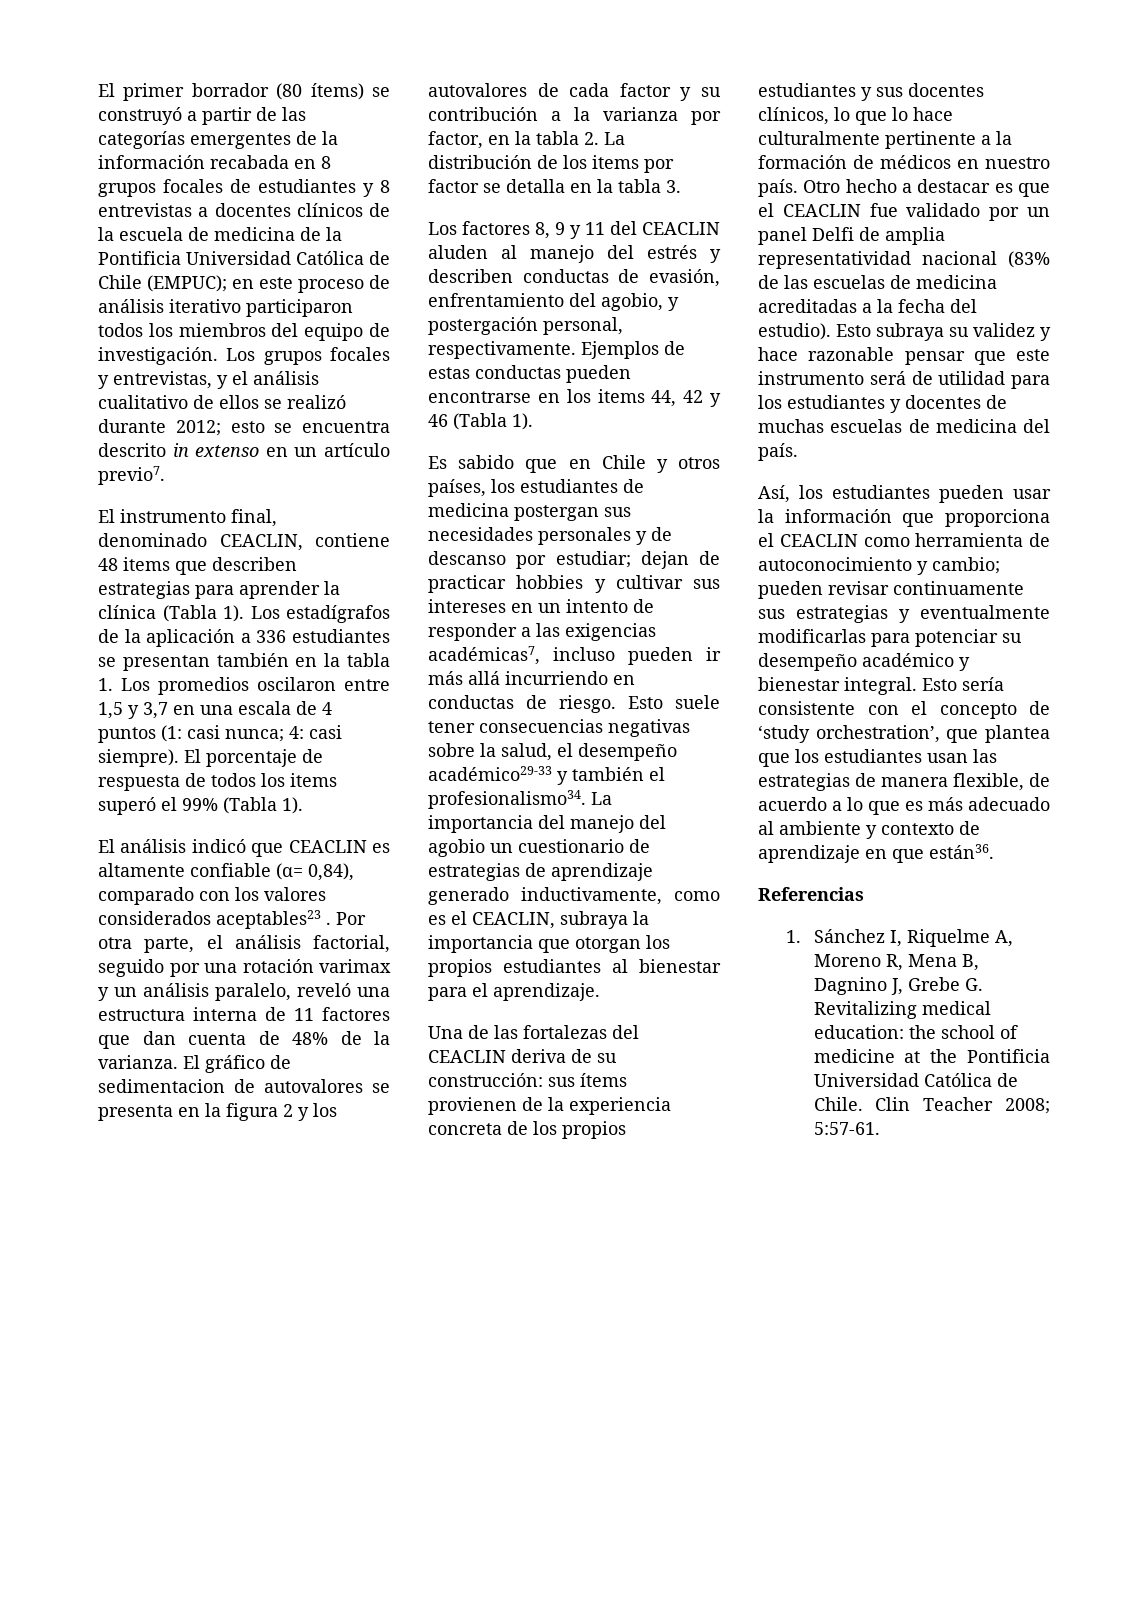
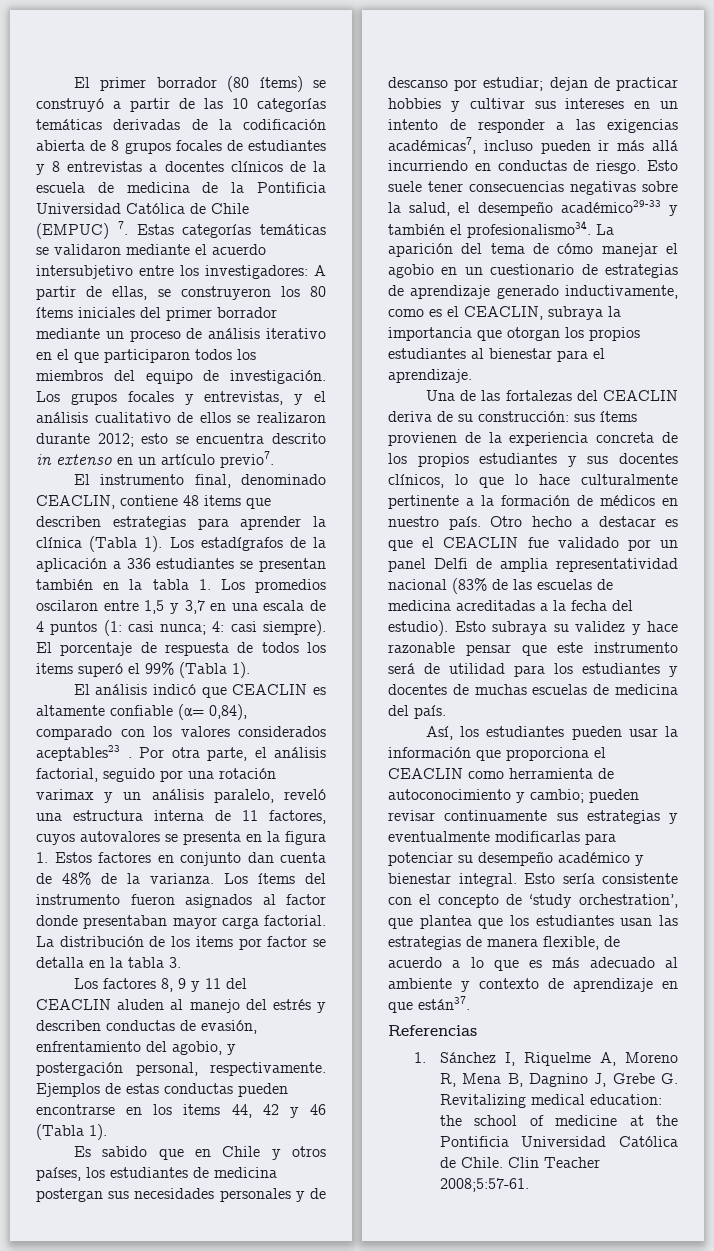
[98,131,338,149] [98,155,316,169] categorías emergentes de la información recabada en -> [232,98,326,112] [36,119,326,130] [36,140,107,151] 10 categorías temáticas derivadas de la codificación abierta de
[147,275,293,292] (EMPUC); en este -> [36,221,326,239] [36,244,266,255] [36,265,326,279] [36,286,326,300] [36,307,277,321] [36,328,124,339] (EMPUC) 7. Estas categorías temáticas se validaron mediante el acuerdo intersubjetivo entre los investigadores: A partir de ellas, se construyeron los 80 ítems iniciales del primer borrador mediante un
(241, 306) none -> [36,349,99,363] en el que
[287,395,346,409] realizó -> [257,412,326,423] realizaron
[322,1007,390,1021] [98,1035,130,1049] factores que -> [269,810,326,824] [36,831,326,845] [36,852,241,866] factores, cuyos autovalores se presenta en la figura 1. Estos factores en conjunto
[183,1055,291,1073] [98,1079,390,1093] [98,1103,337,1121] [428,83,721,101] [428,107,721,125] [428,131,599,149] El gráfico de sedimentacion de autovalores se presenta en la figura 2 y los autovalores de cada factor y su contribución a la varianza por factor, en la tabla 2. -> [224,873,326,884] [36,894,326,908] [36,915,326,929] Los ítems del instrumento fueron asignados al factor donde presentaban mayor carga factorial.
[428,815,666,833] [428,839,485,857] importancia del manejo del agobio -> [388,243,678,257] [388,264,458,278] aparición del tema de cómo manejar el agobio en
[929,844,994,859] están36. -> [418,996,470,1010] están37.
[1005,1098,1050,1114] [813,1122,880,1135] 2008; 5:57-61. -> [439,1178,529,1192] 2008;5:57-61.

